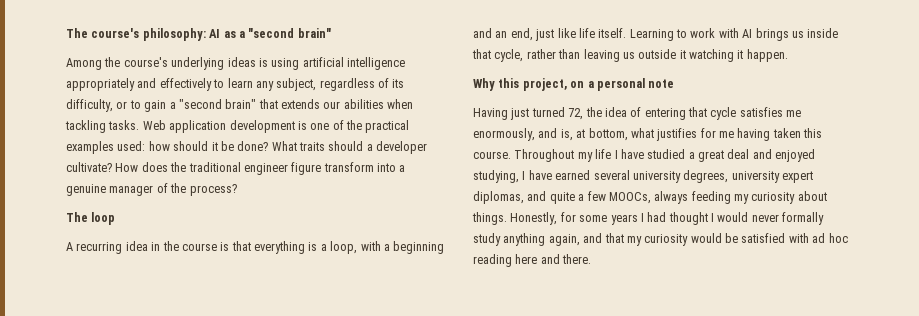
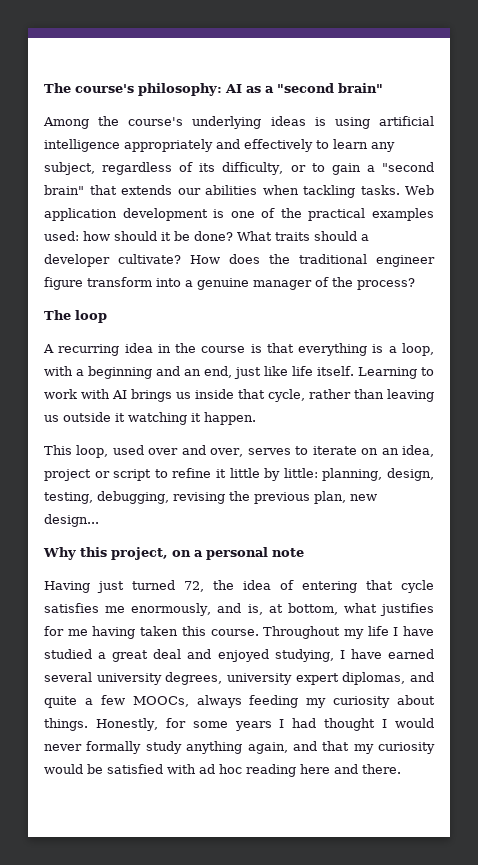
(788, 55) none -> [44,445,435,458] [44,468,434,481] [44,491,377,504] [44,514,99,527] // This loop, used over and over, serves to iterate on an idea, project or script to refine it little by little: planning, design, testing, debugging, revising the previous plan, new design...

